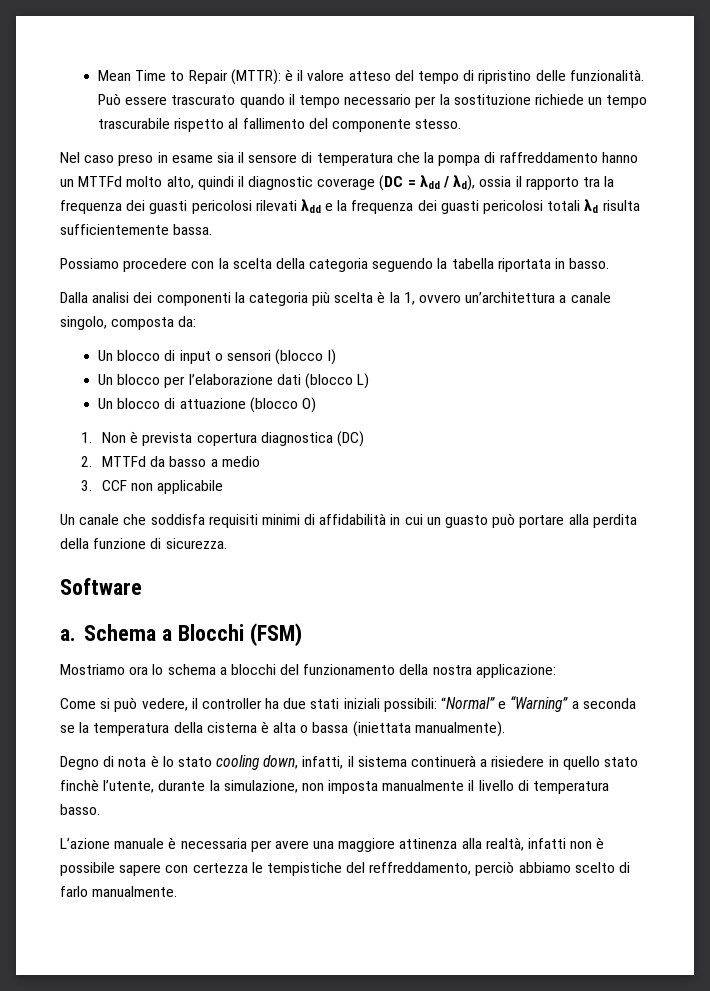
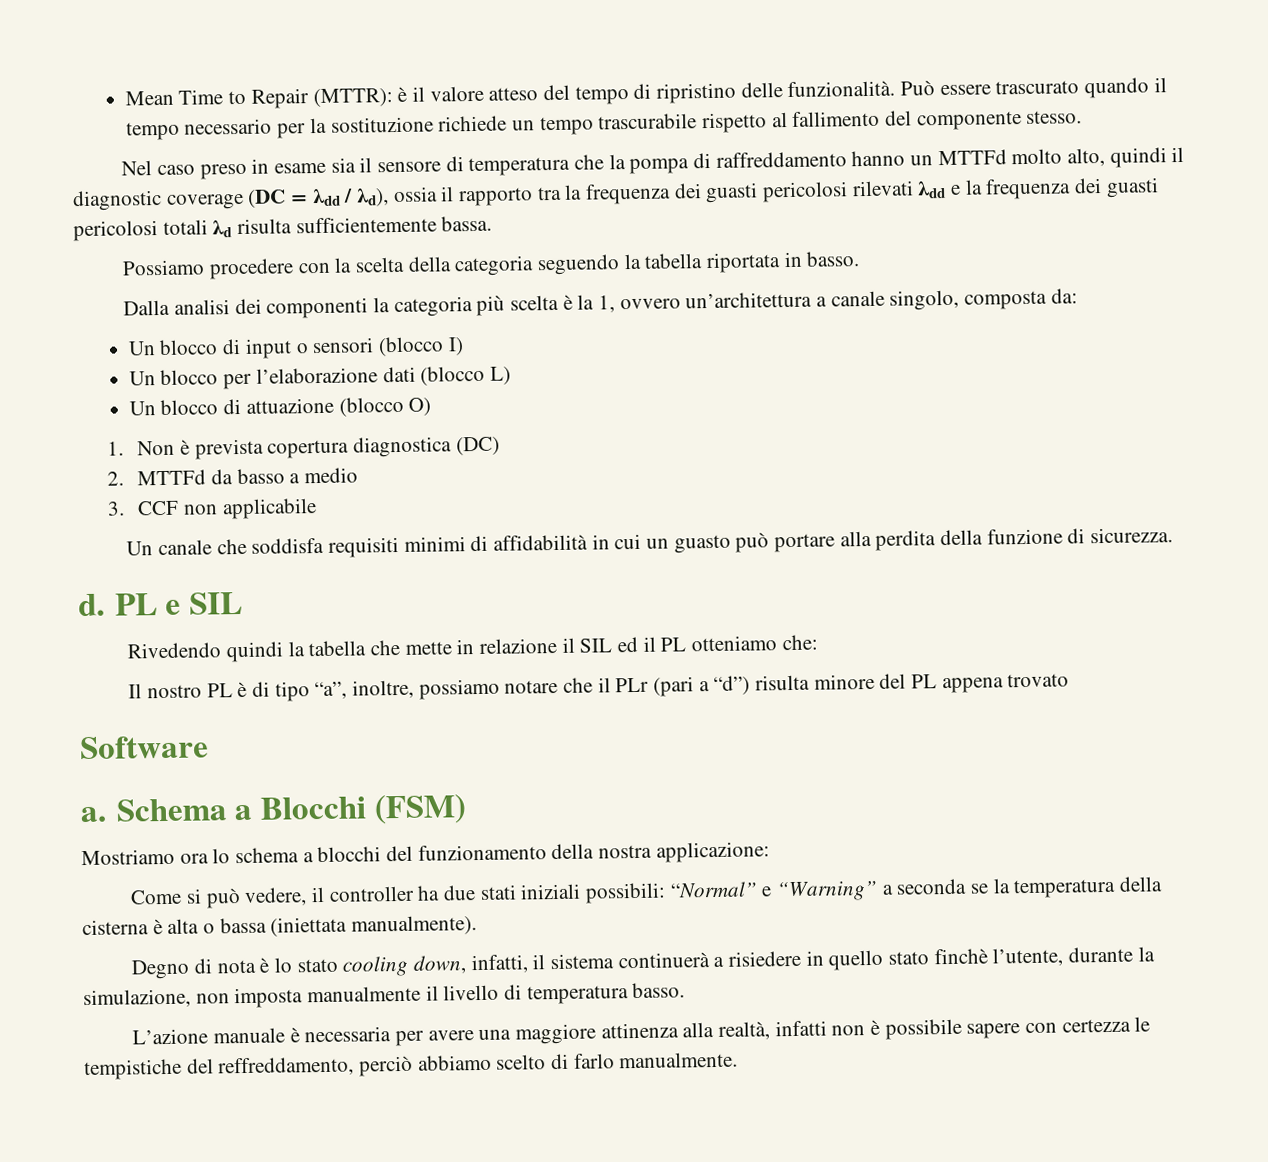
(227, 543) none -> [78,591,244,617] [127,634,818,663] [128,673,1070,702] // d. PL e SIL // Rivedendo quindi la tabella che mette in relazione il SIL ed il PL otteniamo che: // Il nostro PL è di tipo “a”, inoltre, possiamo notare che il PLr (pari a “d”) risulta minore del PL appena trovato

